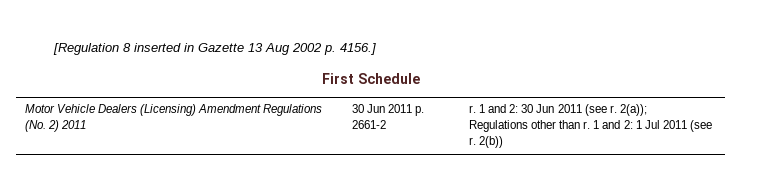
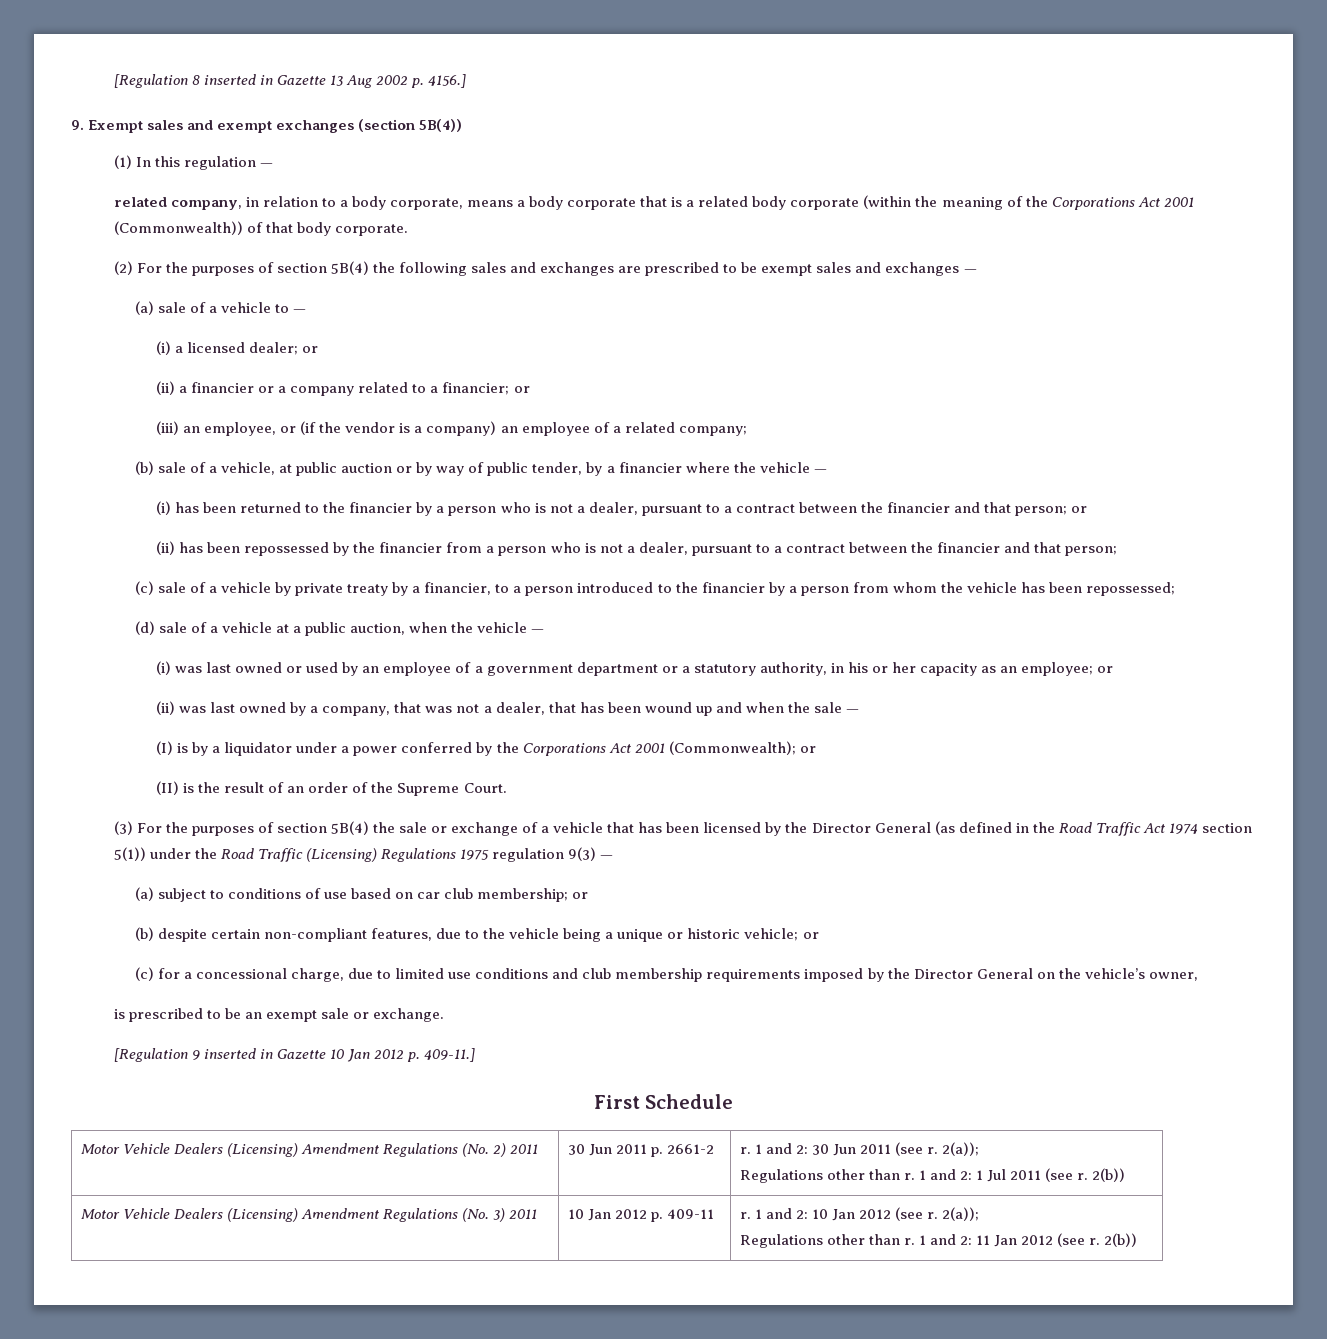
(377, 49) none -> [71,119,463,133] [113,155,273,170] [113,195,1194,210] [113,221,408,236] [113,261,977,276] [134,301,307,315] [156,341,319,355] [156,381,530,396] [156,421,747,436] [134,461,827,476] [156,501,1088,516] [156,541,1118,556] [134,581,1176,596] [134,621,545,636] [156,661,1114,676] [156,701,860,716] [156,741,816,756] [156,781,507,796] [113,821,1252,836] [113,847,613,862] [134,887,589,902] [134,927,819,942] [134,967,1198,982] [113,1008,444,1022] [113,1048,475,1062] // 9. Exempt sales and exempt exchanges (section 5B(4)) // (1) In this regulation — // related company, in relation to a body corporate, means a body corporate that is a related body corporate (within the meaning of the Corporations Act 2001 (Commonwealth)) of that body corporate. // (2) For the purposes of section 5B(4) the following sales and exchanges are prescribed to be exempt sales and exchanges — // (a) sale of a vehicle to — // (i) a licensed dealer; or // (ii) a financier or a company related to a financier; or // (iii) an employee, or (if the vendor is a company) an employee of a related company; // (b) sale of a vehicle, at public auction or by way of public tender, by a financier where the vehicle — // (i) has been returned to the financier by a person who is not a dealer, pursuant to a contract between the financier and that person; or // (ii) has been repossessed by the financier from a person who is not a dealer, pursuant to a contract between the financier and that person; // (c) sale of a vehicle by private treaty by a financier, to a person introduced to the financier by a person from whom the vehicle has been repossessed; // (d) sale of a vehicle at a public auction, when the vehicle — // (i) was last owned or used by an employee of a government department or a statutory authority, in his or her capacity as an employee; or // (ii) was last owned by a company, that was not a dealer, that has been wound up and when the sale — // (I) is by a liquidator under a power conferred by the Corporations Act 2001 (Commonwealth); or // (II) is the result of an order of the Supreme Court. // (3) For the purposes of section 5B(4) the sale or exchange of a vehicle that has been licensed by the Director General (as defined in the Road Traffic Act 1974 section 5(1)) under the Road Traffic (Licensing) Regulations 1975 regulation 9(3) — // (a) subject to conditions of use based on car club membership; or // (b) despite certain non-compliant features, due to the vehicle being a unique or historic vehicle; or // (c) for a concessional charge, due to limited use conditions and club membership requirements imposed by the Director General on the vehicle’s owner, // is prescribed to be an exempt sale or exchange. // [Regulation 9 inserted in Gazette 10 Jan 2012 p. 409-11.]
(503, 142) none -> [80,1208,538,1222] [567,1209,714,1222] [739,1207,980,1221] [739,1233,1138,1248] // Motor Vehicle Dealers (Licensing) Amendment Regulations (No. 3) 2011 | 10 Jan 2012 p. 409-11 | r. 1 and 2: 10 Jan 2012 (see r. 2(a)); // Regulations other than r. 1 and 2: 11 Jan 2012 (see r. 2(b))

